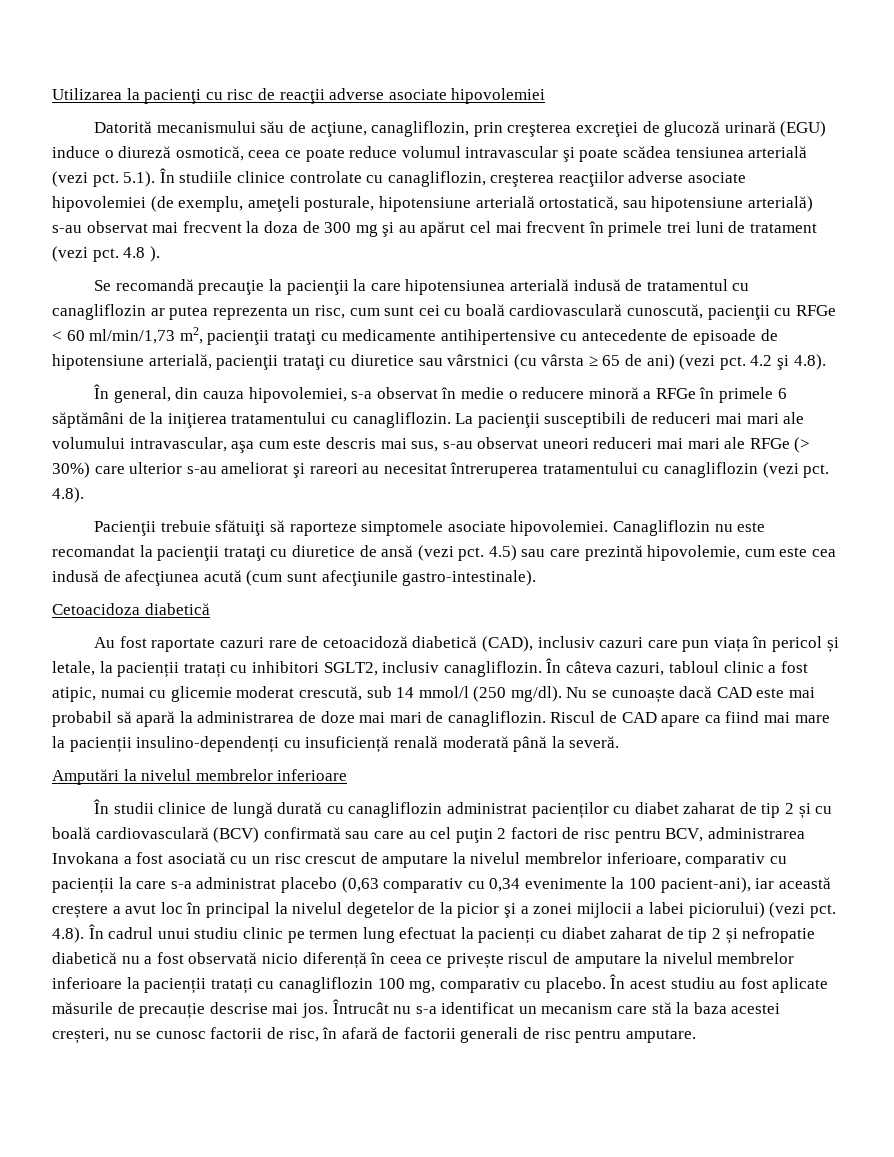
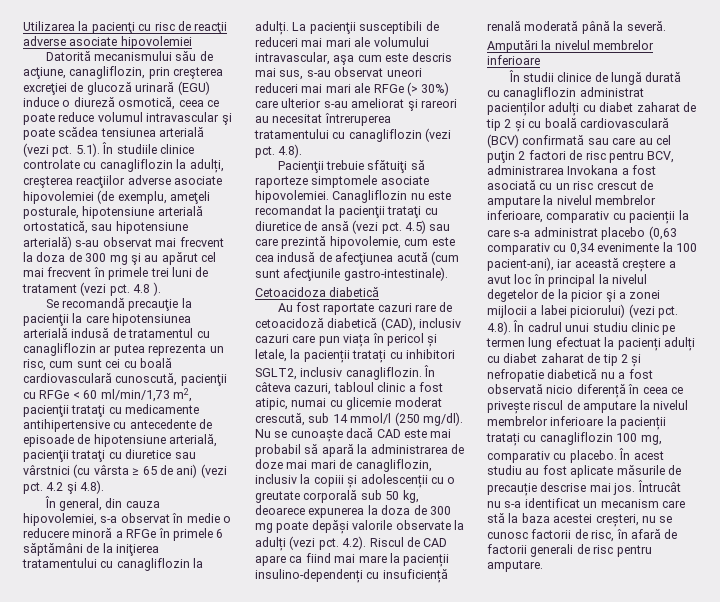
[387,171,486,187] canagliflozin, -> [99,159,224,173] canagliflozin la adulți,
[352,412,451,428] canagliflozin. -> [116,558,204,571] [255,21,289,35] canagliflozin la adulți.
[447,711,546,727] canagliflozin. -> [355,459,432,472] [255,474,456,488] [255,490,419,503] [255,505,451,518] [255,520,464,534] [255,536,367,551] canagliflozin, inclusiv la copiii și adolescenții cu o greutate corporală sub 50 kg, deoarece expunerea la doza de 300 mg poate depăși valorile observate la adulți (vezi pct. 4.2).
(609, 810) none -> [548,102,580,116] adulți
(536, 936) none -> [663,337,695,351] adulți

